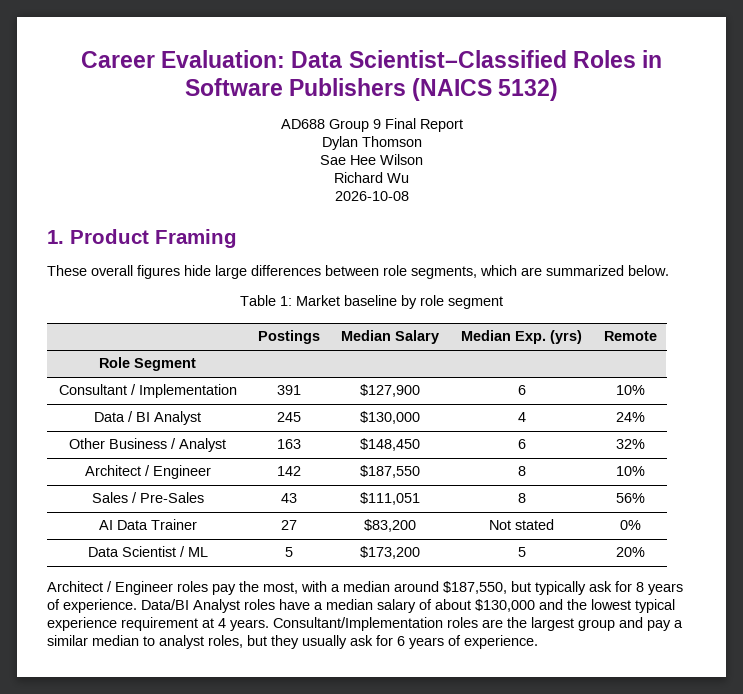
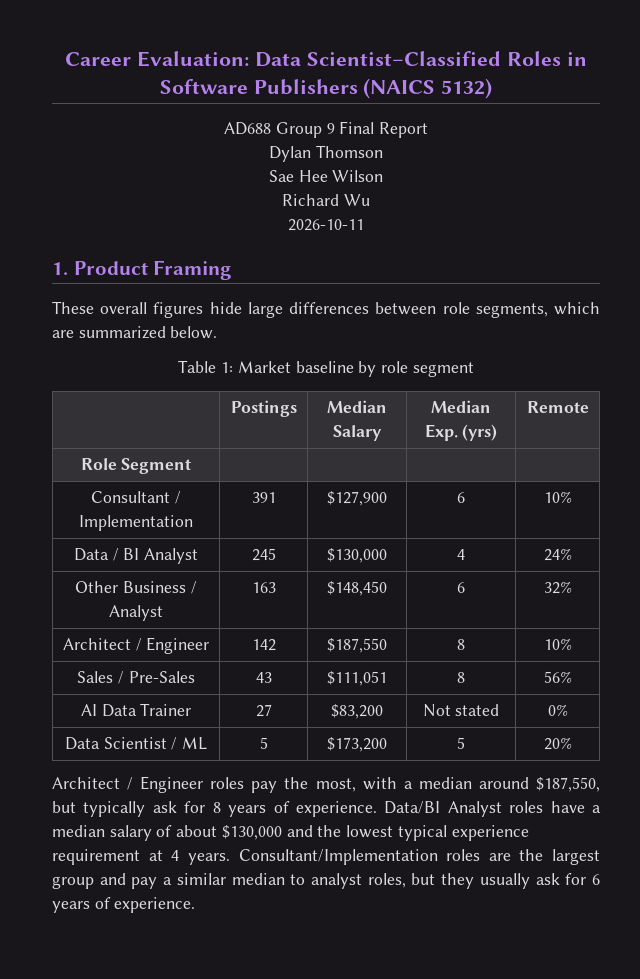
[334,191,409,201] 2026-10-08 -> [288,219,364,231] 2026-10-11

